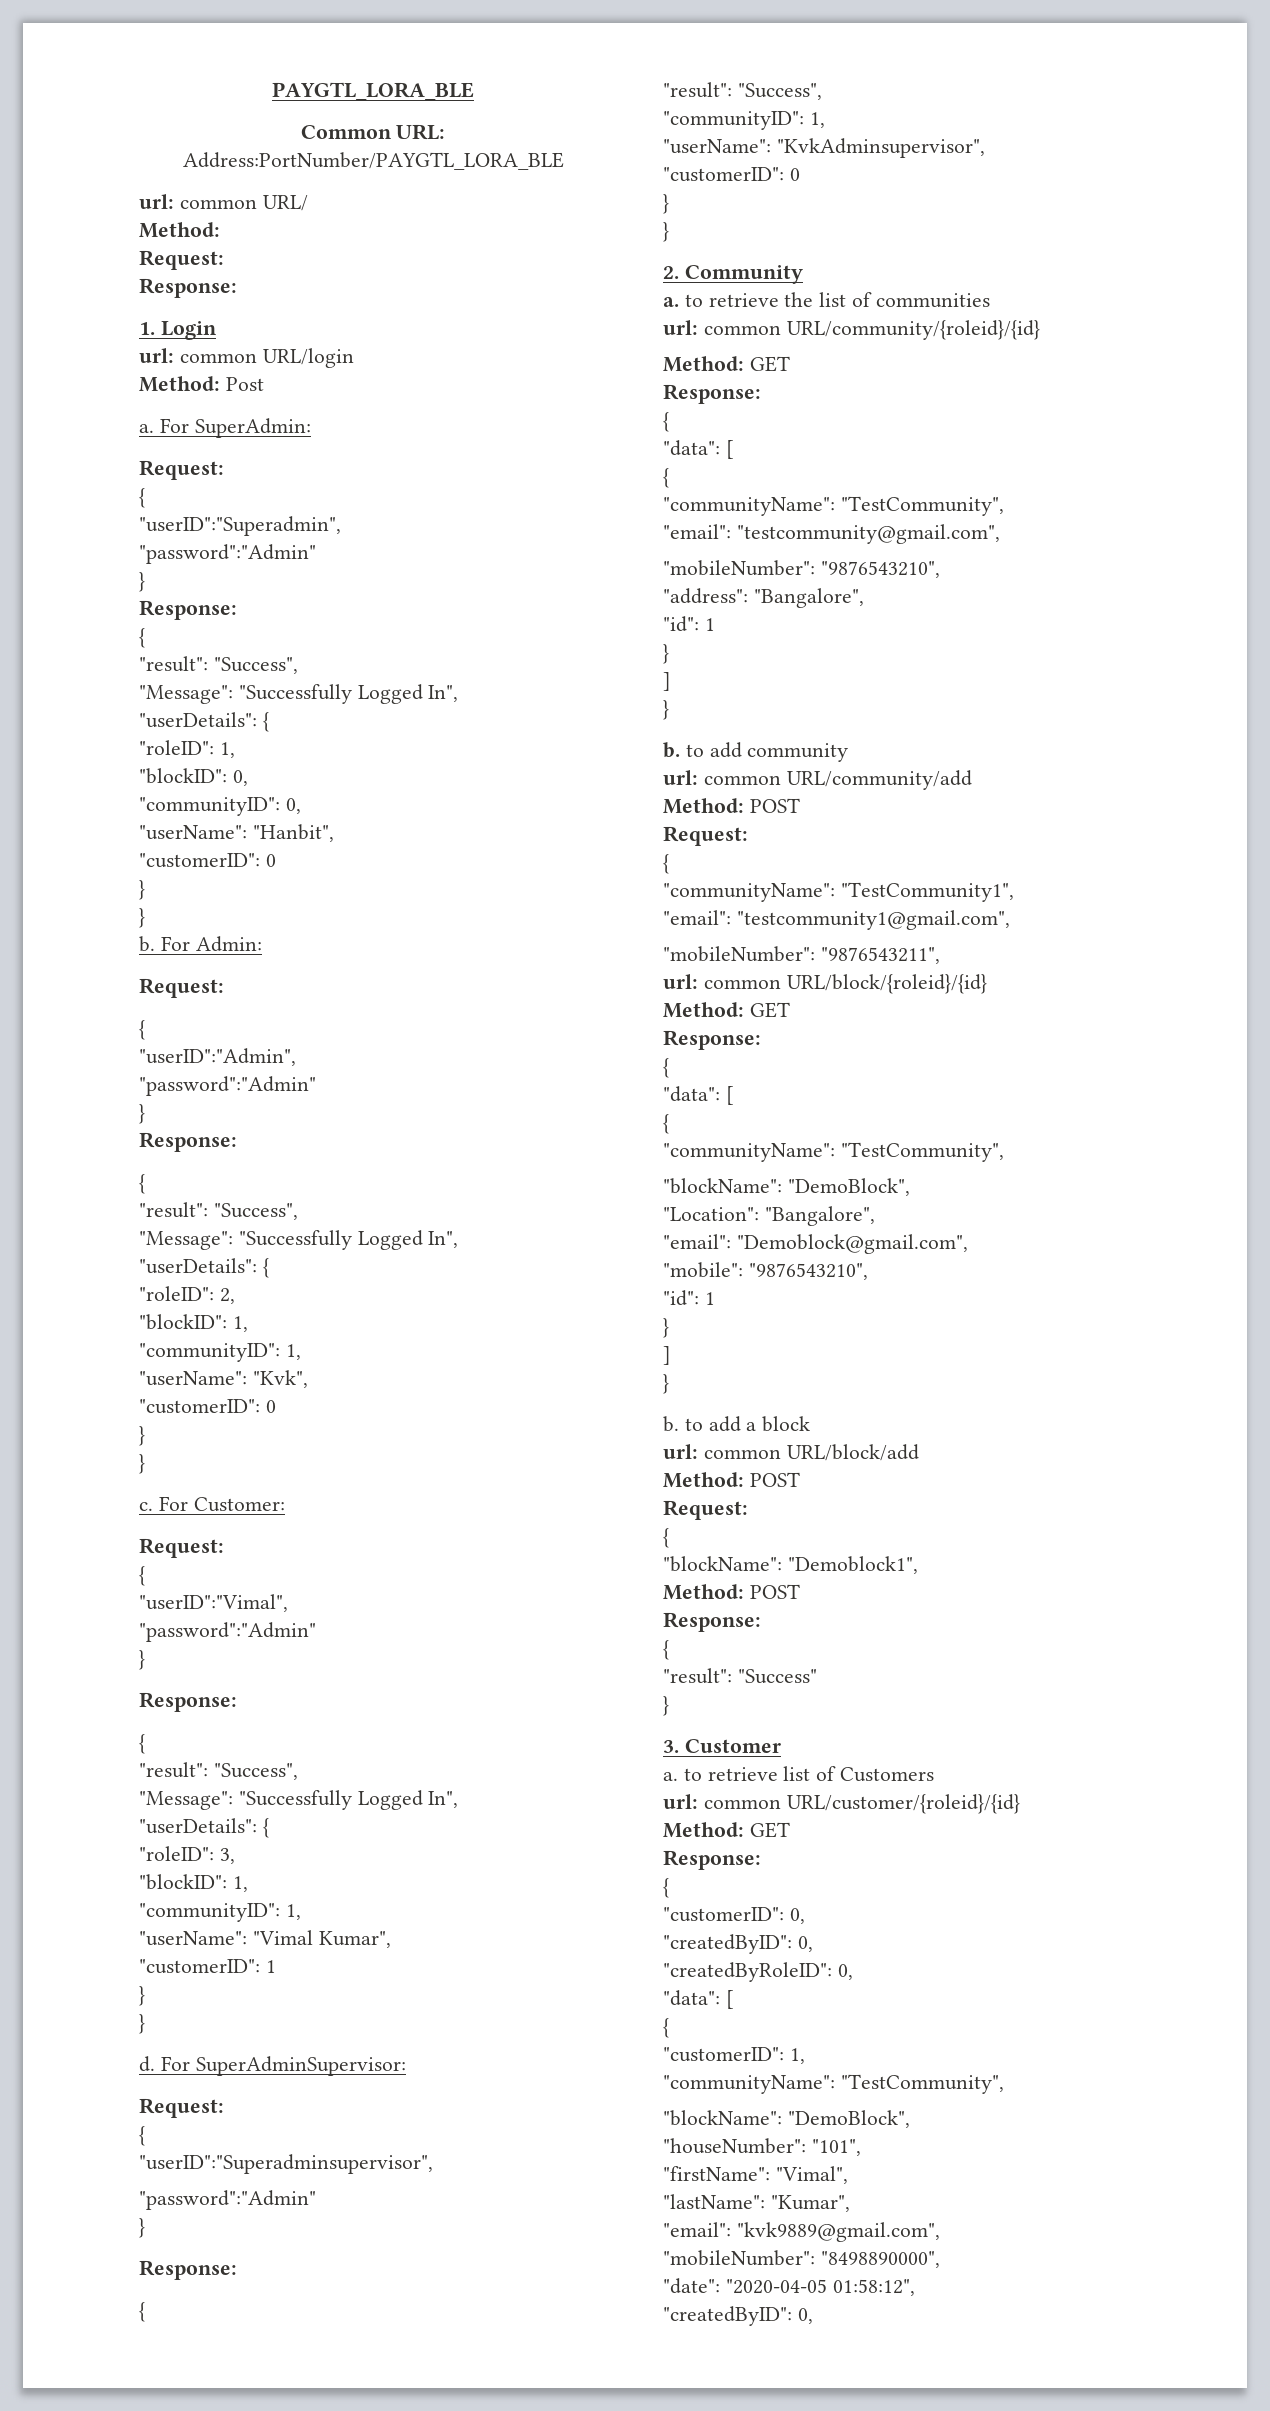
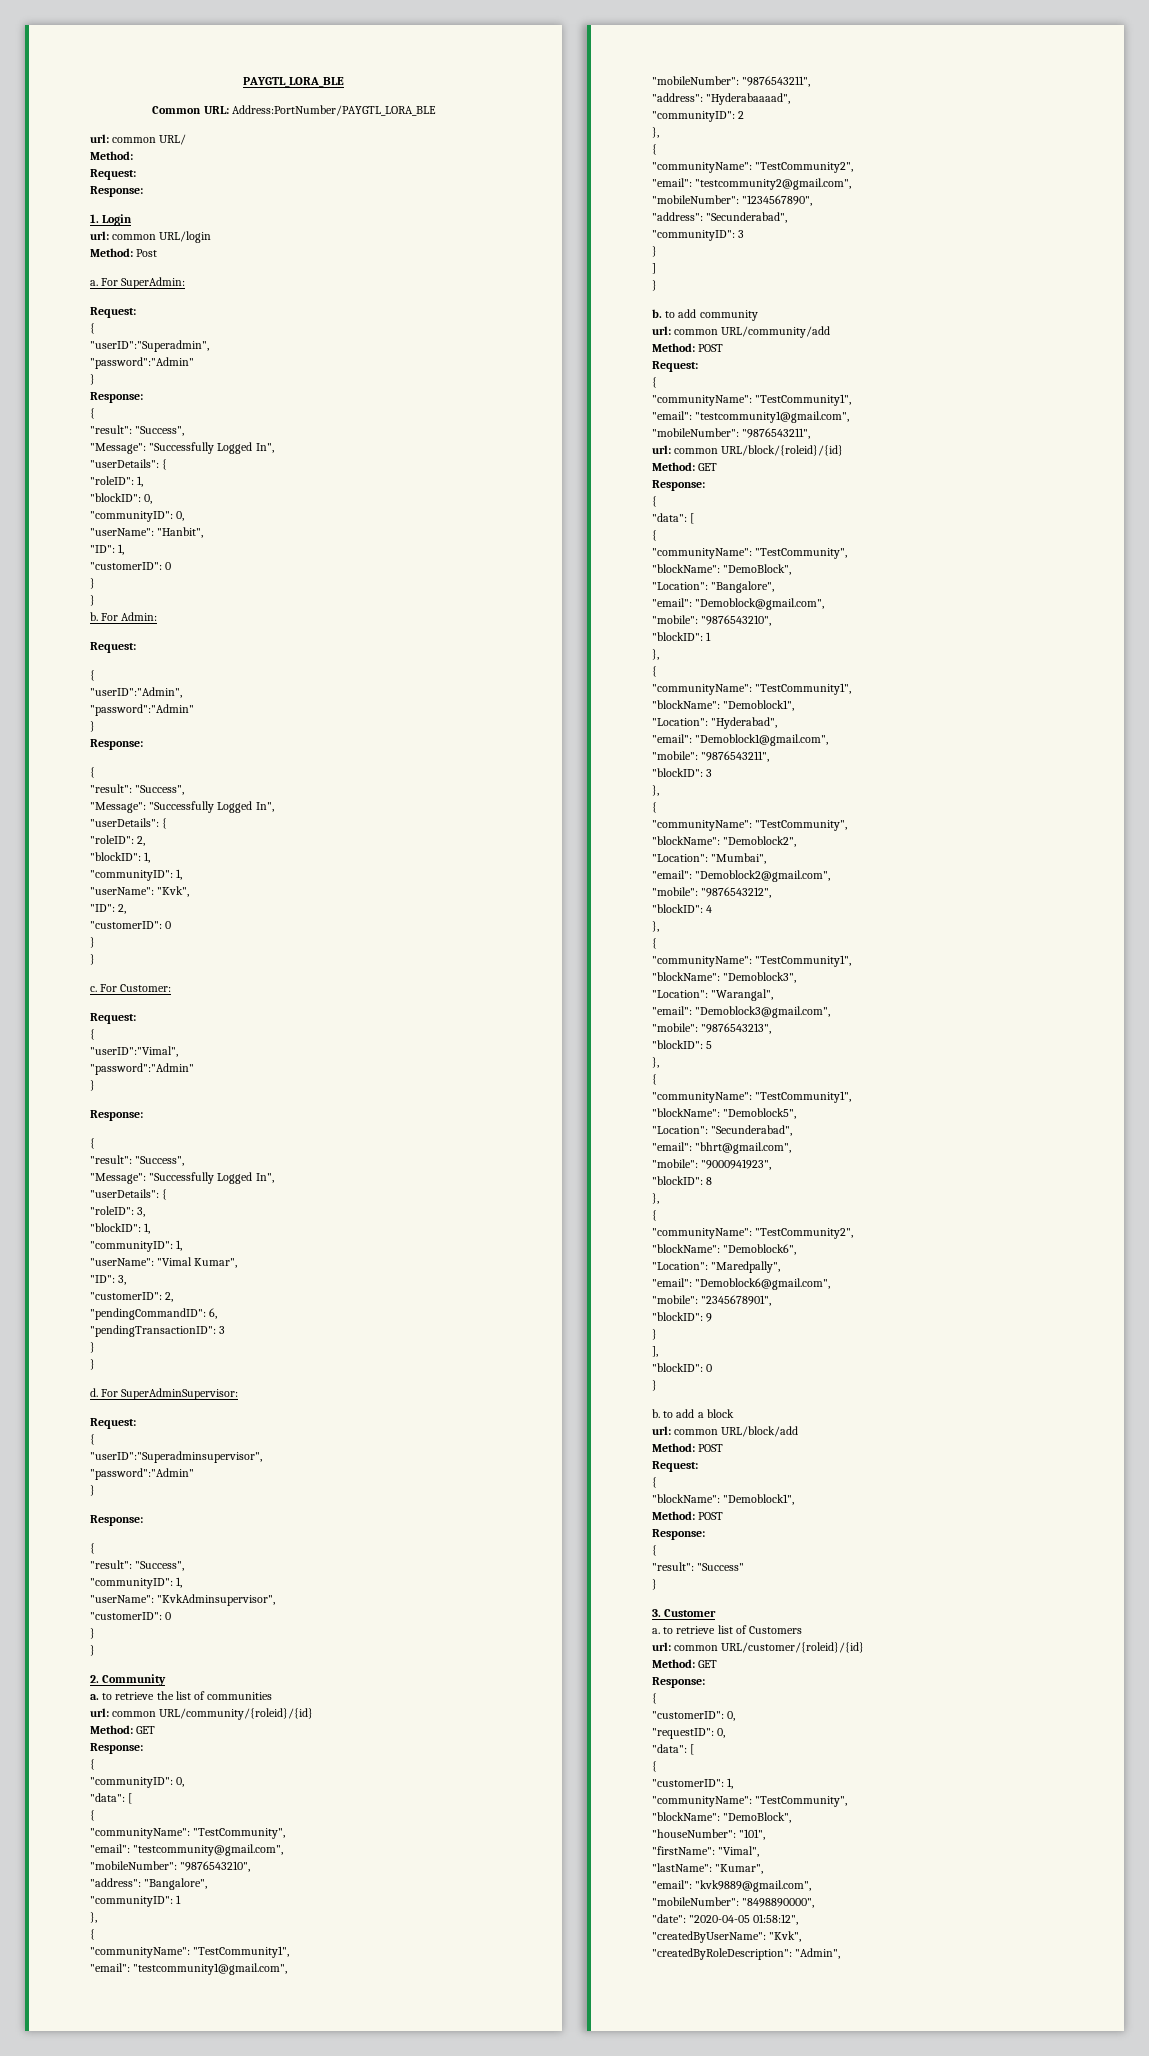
(334, 833) none -> [90,544,125,555] // "ID": 1,
(308, 1379) none -> [90,904,127,914] // "ID": 2,
[139,1959,276,1974] // "customerID": 1 -> [90,1275,127,1285] [90,1292,174,1302] [90,1308,218,1320] [90,1325,226,1337] // "ID": 3, // "customerID": 2, // "pendingCommandID": 6, // "pendingTransactionID": 3
(669, 422) none -> [90,1777,185,1788] // "communityID": 0,
[663,616,715,632] "id": 1 -> [90,1895,182,1907] [90,1912,97,1923] [90,1929,95,1940] [90,1946,290,1958] [90,1963,288,1975] [652,76,811,87] [652,93,791,105] [652,111,745,122] [652,127,659,138] [652,144,657,155] [652,162,854,173] [652,178,852,190] [652,195,813,206] [652,212,788,223] [652,230,745,241] "communityID": 1 // }, // { // "communityName": "TestCommunity1", // "email": "testcommunity1@gmail.com", // "mobileNumber": "9876543211", // "address": "Hyderabaaaad", // "communityID": 2 // }, // { // "communityName": "TestCommunity2", // "email": "testcommunity2@gmail.com", // "mobileNumber": "1234567890", // "address": "Secunderabad", // "communityID": 3
[663,1290,715,1306] [663,1318,669,1338] [663,1346,671,1365] "id": 1 // } // ] -> [652,632,712,641] [652,649,659,660] [652,666,657,677] [652,683,852,695] [652,700,795,711] [652,717,778,729] [652,734,829,746] [652,751,770,762] [652,768,713,777] [652,785,659,796] [652,802,657,813] [652,820,848,831] [652,836,797,847] [652,853,767,864] [652,870,831,882] [652,887,772,898] [652,904,713,913] [652,921,659,932] [652,938,657,949] [652,955,852,967] [652,972,797,983] [652,989,774,1001] [652,1006,831,1018] [652,1023,772,1034] [652,1040,713,1049] [652,1057,659,1068] [652,1074,657,1085] [652,1091,852,1103] [652,1108,797,1119] [652,1125,793,1136] [652,1142,792,1154] [652,1159,772,1170] [652,1176,713,1185] [652,1193,659,1204] [652,1210,657,1221] [652,1228,854,1239] [652,1244,797,1255] [652,1261,781,1273] [652,1278,831,1290] [652,1295,772,1306] [652,1312,713,1322] [652,1329,657,1340] [652,1346,658,1357] [652,1363,713,1372] "blockID": 1 // }, // { // "communityName": "TestCommunity1", // "blockName": "Demoblock1", // "Location": "Hyderabad", // "email": "Demoblock1@gmail.com", // "mobile": "9876543211", // "blockID": 3 // }, // { // "communityName": "TestCommunity", // "blockName": "Demoblock2", // "Location": "Mumbai", // "email": "Demoblock2@gmail.com", // "mobile": "9876543212", // "blockID": 4 // }, // { // "communityName": "TestCommunity1", // "blockName": "Demoblock3", // "Location": "Warangal", // "email": "Demoblock3@gmail.com", // "mobile": "9876543213", // "blockID": 5 // }, // { // "communityName": "TestCommunity1", // "blockName": "Demoblock5", // "Location": "Secunderabad", // "email": "bhrt@gmail.com", // "mobile": "9000941923", // "blockID": 8 // }, // { // "communityName": "TestCommunity2", // "blockName": "Demoblock6", // "Location": "Maredpally", // "email": "Demoblock6@gmail.com", // "mobile": "2345678901", // "blockID": 9 // } // ], // "blockID": 0
[663,1934,813,1954] [663,1962,832,1982] "createdByID": 0, // "createdByRoleID": -> [652,1728,714,1739] "requestID":
[663,2306,813,2326] "createdByID": 0, -> [652,1931,802,1943] [652,1948,841,1960] "createdByUserName": "Kvk", // "createdByRoleDescription": "Admin",

